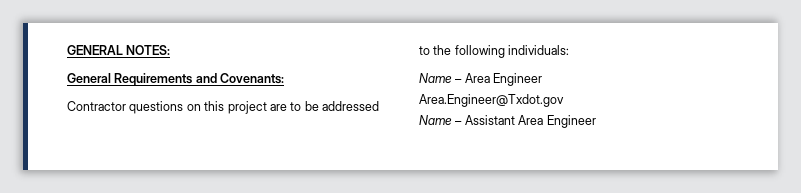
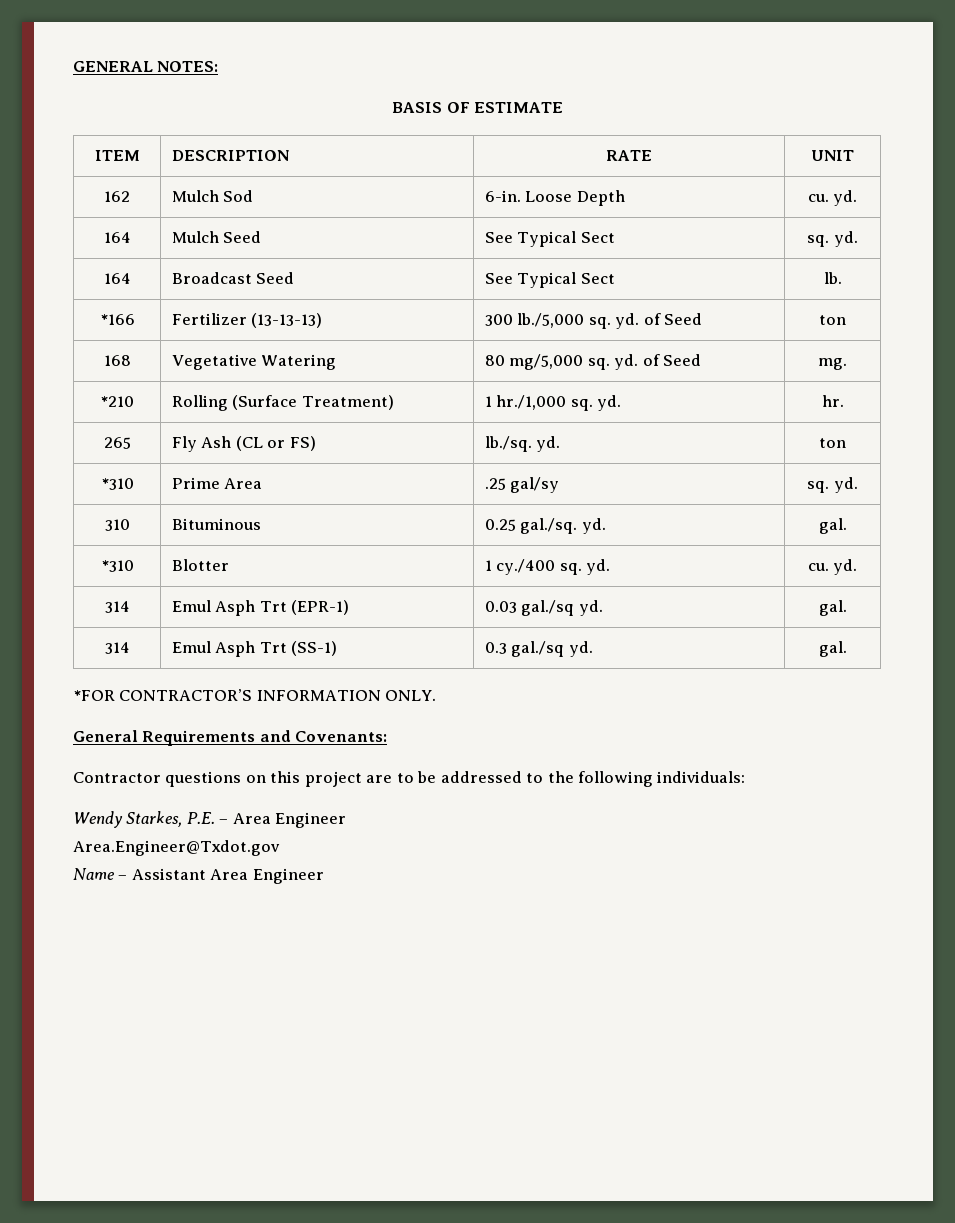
(171, 50) none -> [392,102,563,113] [94,150,140,161] [171,150,289,161] [606,150,652,161] [811,150,854,161] [104,191,130,202] [171,190,254,202] [484,190,625,206] [807,190,858,206] [103,232,131,243] [171,231,262,243] [484,231,615,247] [807,231,858,247] [103,273,131,284] [171,272,295,284] [484,272,615,288] [823,272,842,284] [99,314,135,325] [171,313,323,328] [484,313,703,329] [819,315,846,325] [103,355,131,366] [171,354,337,370] [484,354,702,370] [818,358,847,370] [100,396,134,407] [171,395,394,411] [484,395,622,411] [821,395,844,407] [103,437,131,449] [171,436,316,452] [484,436,561,452] [819,438,846,448] [100,478,134,490] [171,477,263,489] [484,477,560,493] [807,477,858,493] [104,519,130,531] [171,518,261,530] [484,518,606,534] [818,518,847,534] [100,560,134,572] [171,559,229,571] [484,559,611,575] [807,559,858,575] [104,601,130,613] [171,600,350,616] [484,600,603,616] [818,600,847,616] [104,642,130,654] [171,641,338,657] [484,641,593,657] [818,641,847,657] [73,689,437,701] // BASIS OF ESTIMATE // ITEM | DESCRIPTION | RATE | UNIT // 162 | Mulch Sod | 6-in. Loose Depth | cu. yd. // 164 | Mulch Seed | See Typical Sect | sq. yd. // 164 | Broadcast Seed | See Typical Sect | lb. // *166 | Fertilizer (13-13-13) | 300 lb./5,000 sq. yd. of Seed | ton // 168 | Vegetative Watering | 80 mg/5,000 sq. yd. of Seed | mg. // *210 | Rolling (Surface Treatment) | 1 hr./1,000 sq. yd. | hr. // 265 | Fly Ash (CL or FS) | lb./sq. yd. | ton // *310 | Prime Area | .25 gal/sy | sq. yd. // 310 | Bituminous | 0.25 gal./sq. yd. | gal. // *310 | Blotter | 1 cy./400 sq. yd. | cu. yd. // 314 | Emul Asph Trt (EPR-1) | 0.03 gal./sq yd. | gal. // 314 | Emul Asph Trt (SS-1) | 0.3 gal./sq yd. | gal. // *FOR CONTRACTOR’S INFORMATION ONLY.
[419,73,452,83] Name -> [73,811,215,828] Wendy Starkes, P.E.

